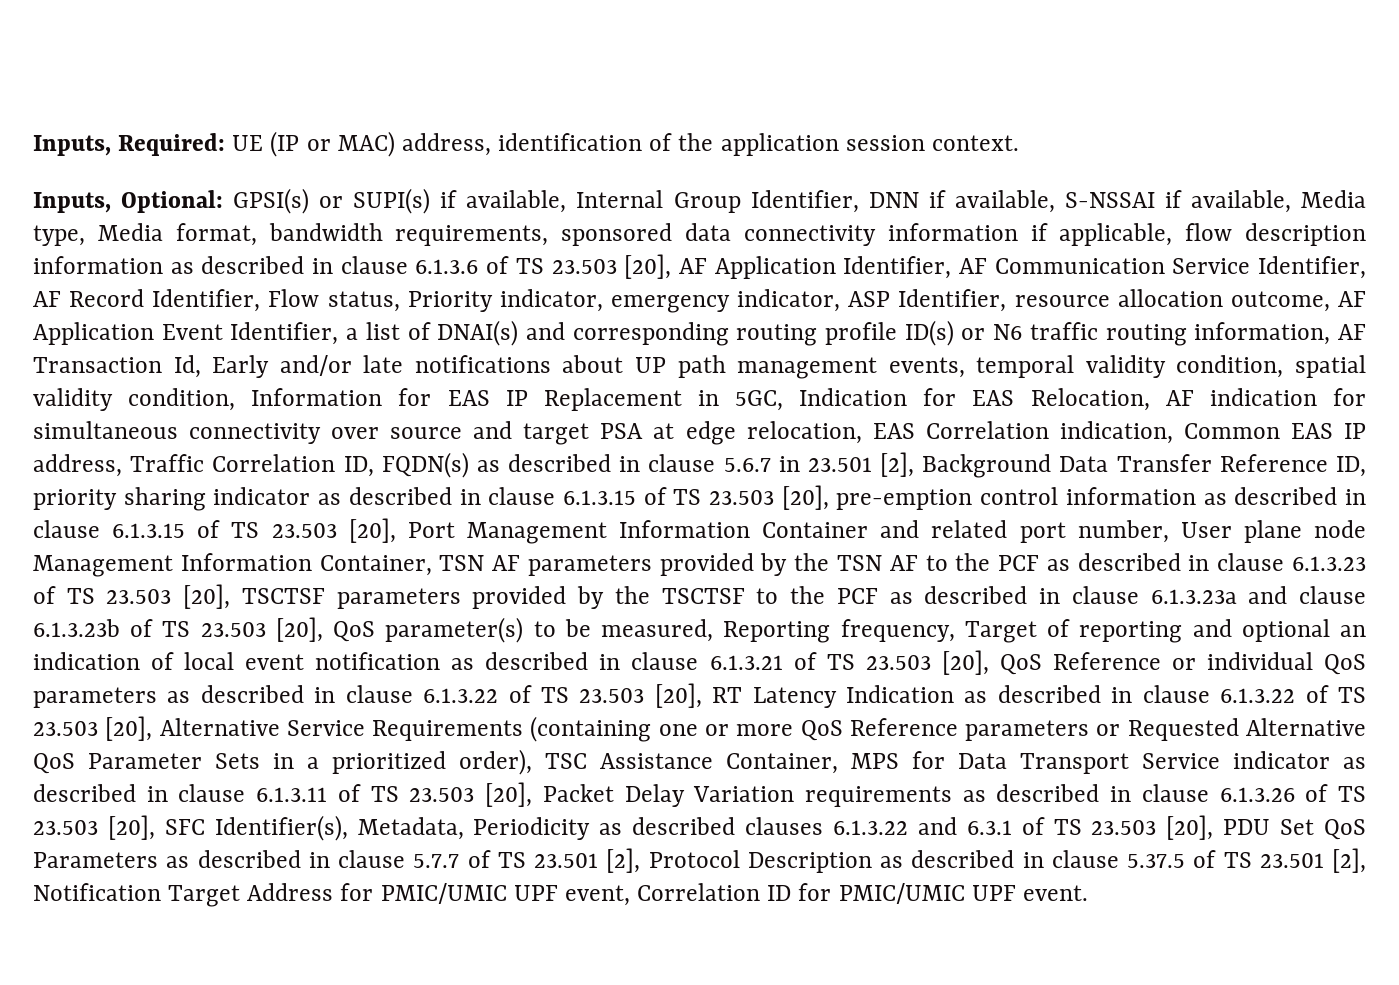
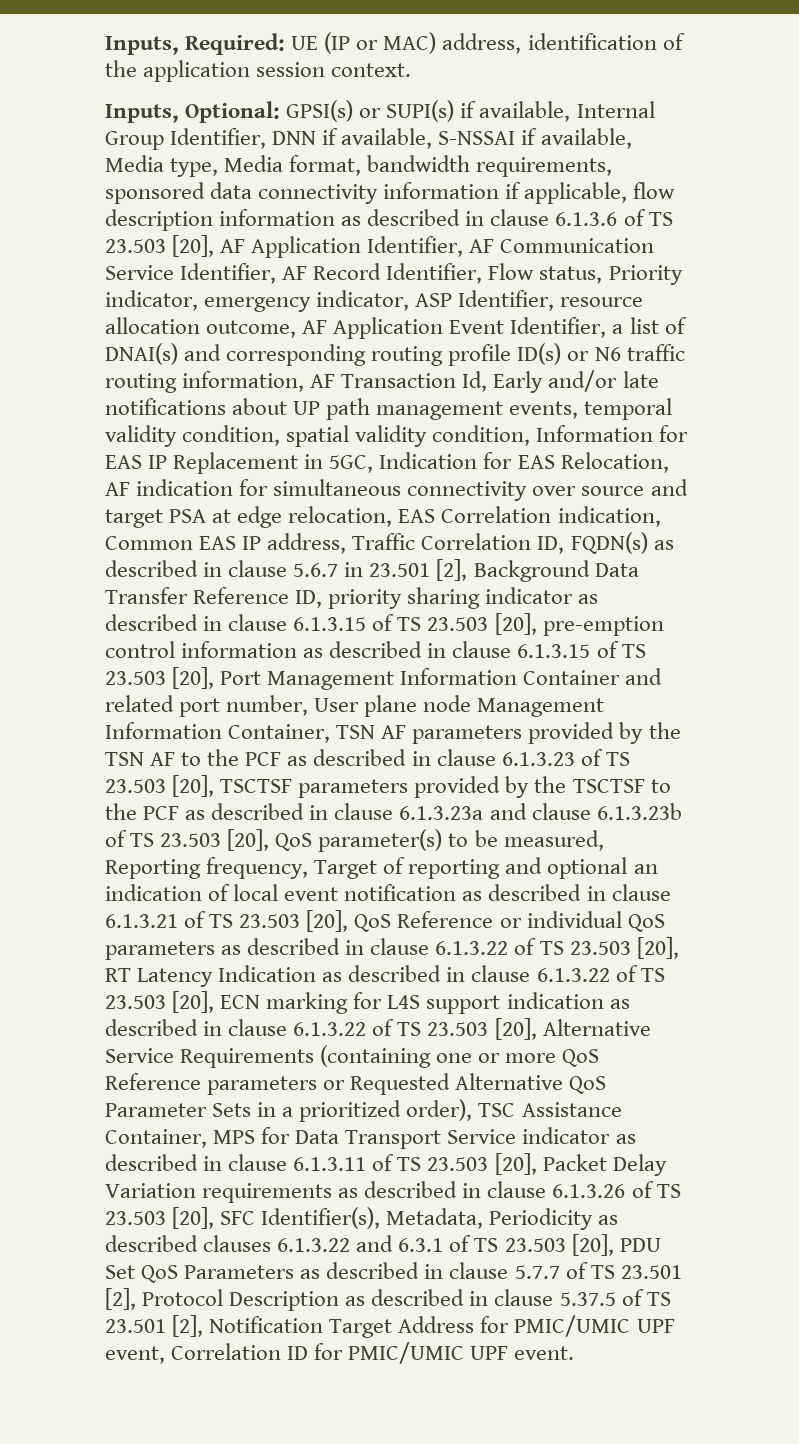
(153, 728) none -> [220,992,630,1014] [105,1018,537,1040] ECN marking for L4S support indication as described in clause 6.1.3.22 of TS 23.503 [20],

